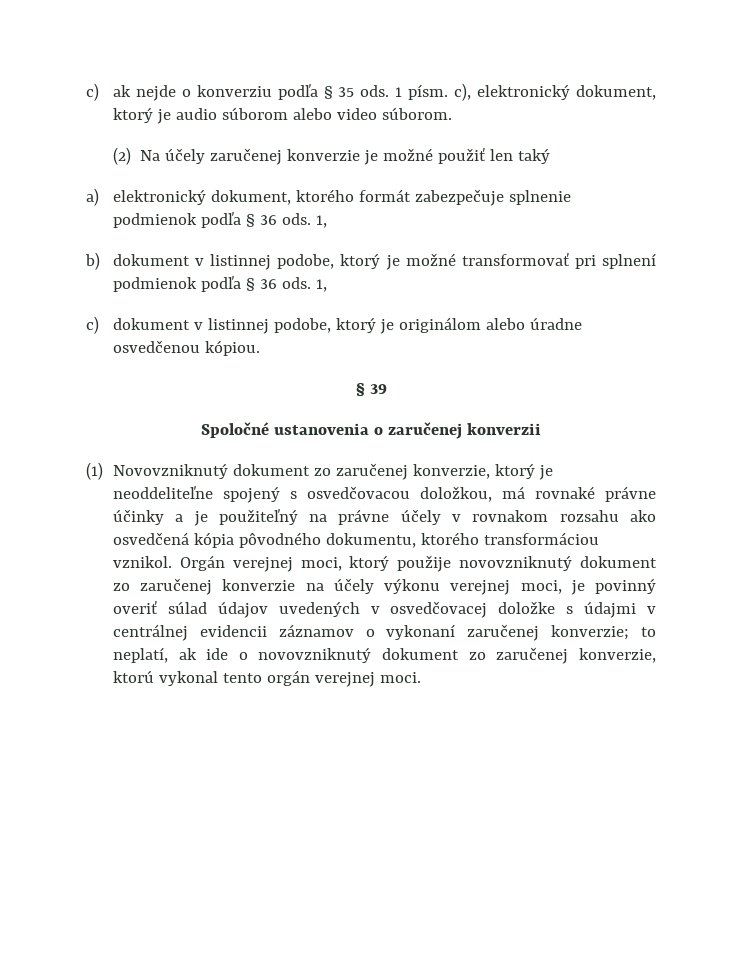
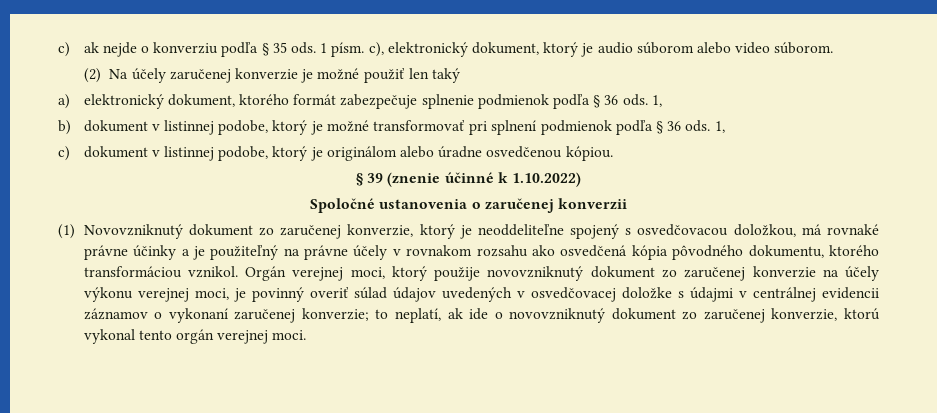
(387, 389) none -> [387,172,581,187] (znenie účinné k 1.10.2022)

